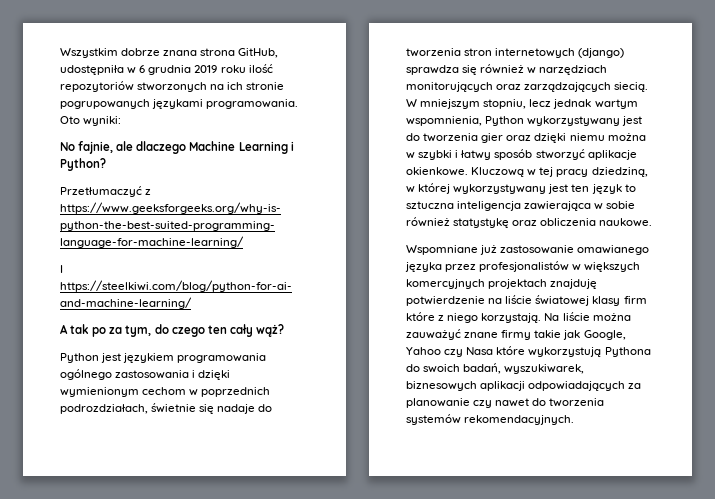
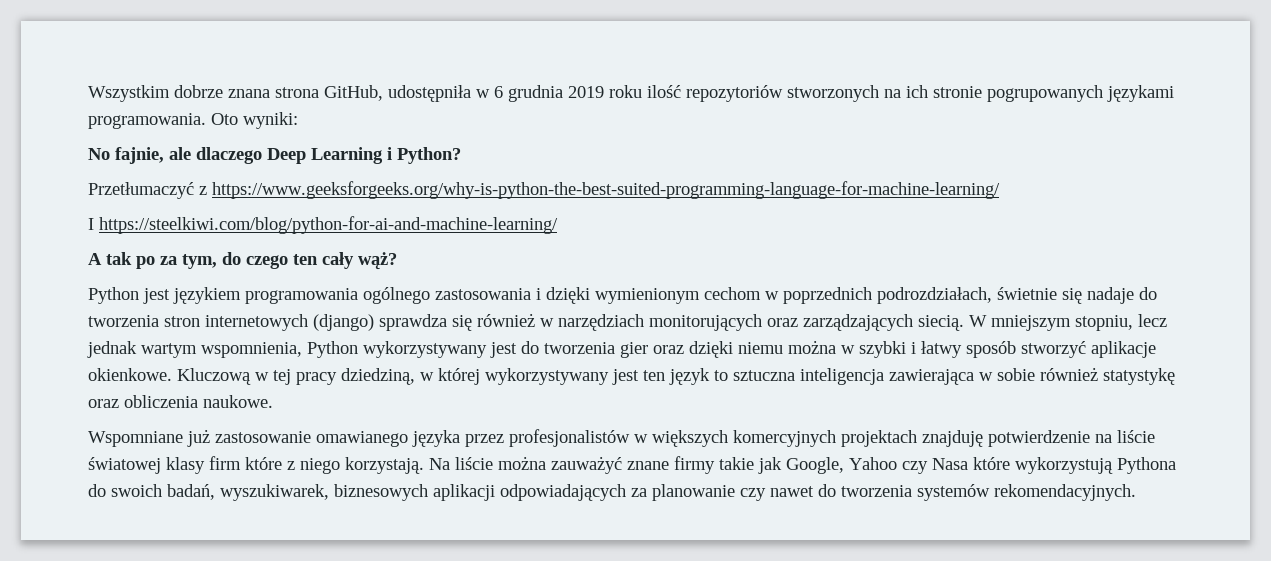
[189,141,236,151] Machine -> [267,148,306,164] Deep

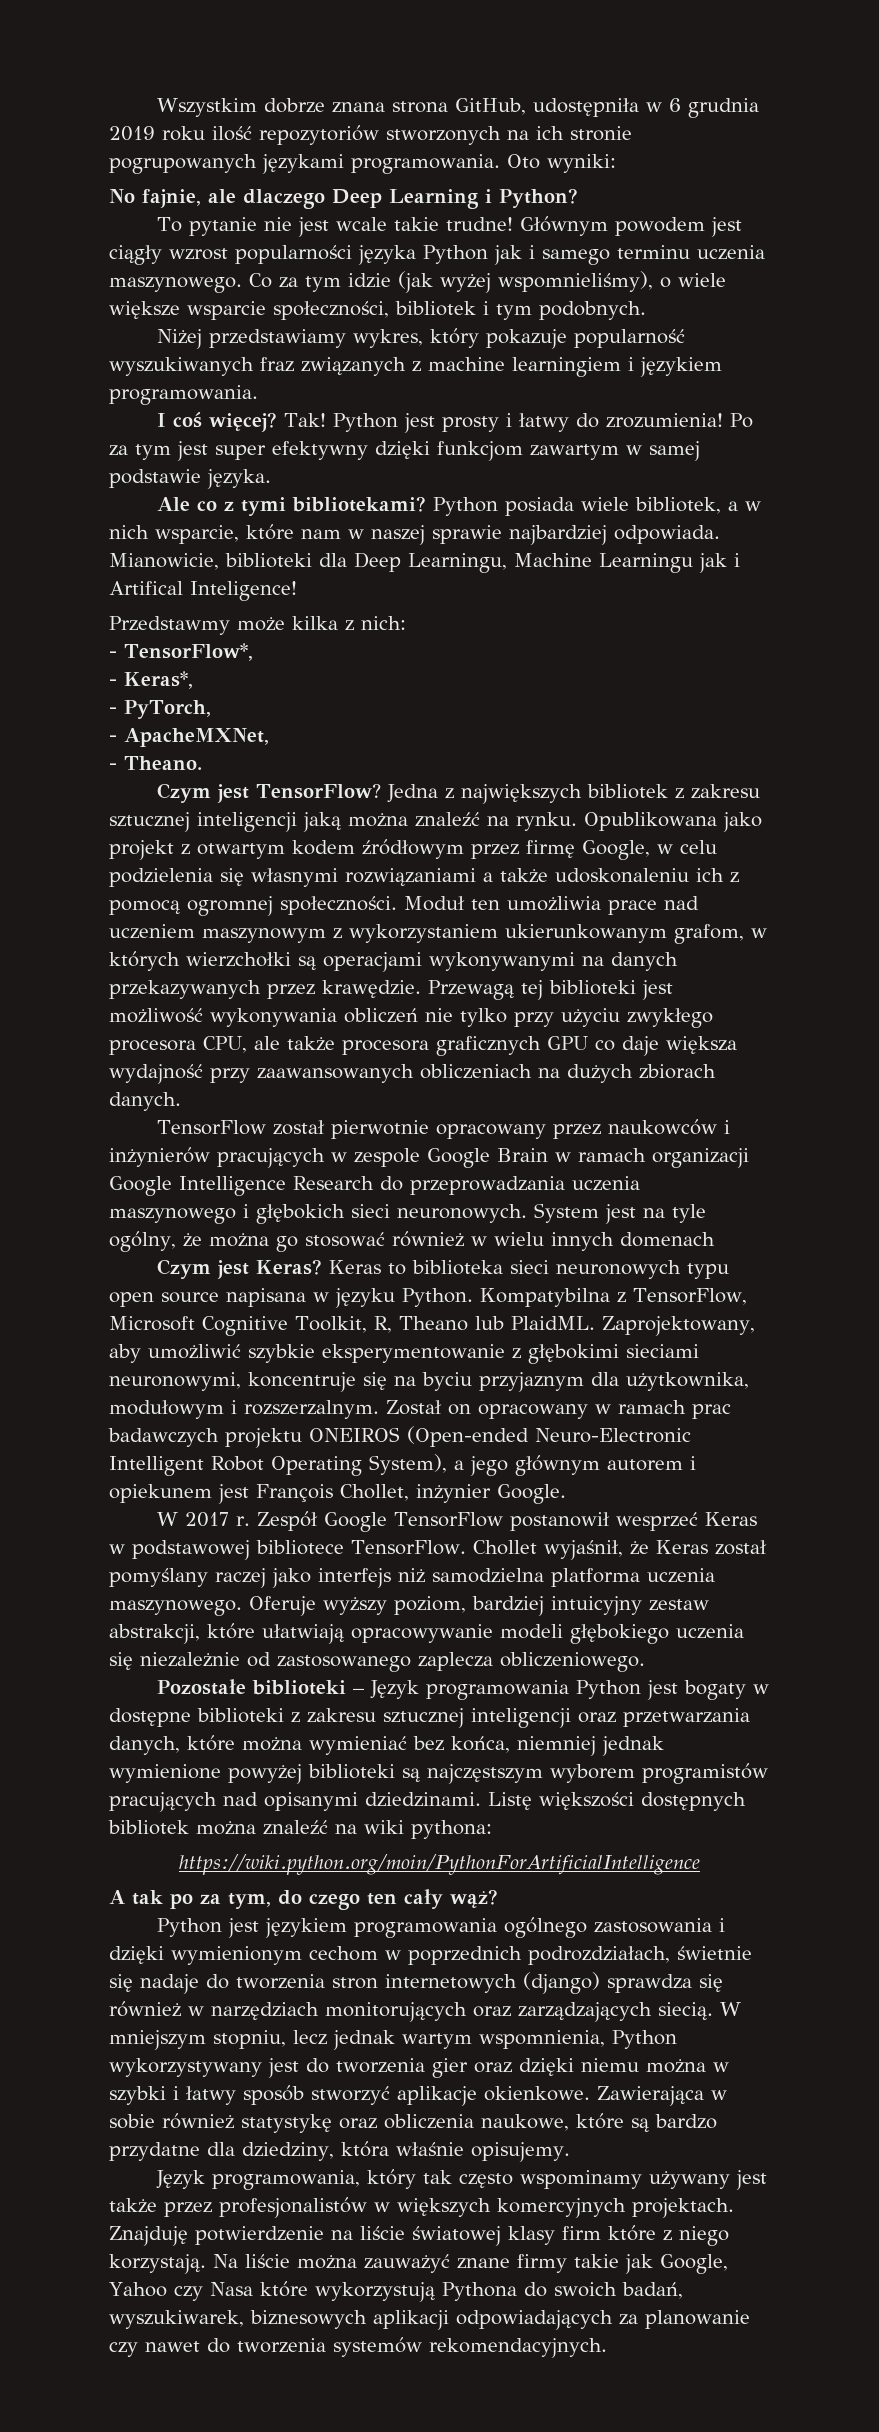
[88,181,1000,199] [88,216,558,234] Przetłumaczyć z https://www.geeksforgeeks.org/why-is-python-the-best-suited-programming-language-for-machine-learning/ // I https://steelkiwi.com/blog/python-for-ai-and-machine-learning/ -> [157,216,743,237] [109,245,765,265] [109,271,726,293] [109,301,646,320] [157,328,686,349] [109,357,722,377] [109,385,258,405] [157,412,754,433] [109,441,700,461] [109,469,271,489] [157,496,762,516] [109,524,720,545] [109,552,740,573] [109,581,297,601] [109,616,406,635] [109,643,253,661] [109,671,193,689] [109,700,211,719] [109,728,269,747] [109,756,202,770] [157,783,761,804] [109,812,762,832] [109,839,717,860] [109,868,739,887] [109,896,699,916] [109,924,767,944] [109,951,678,972] [109,980,673,1000] [109,1008,713,1028] [109,1036,737,1056] [109,1064,716,1084] [109,1092,181,1111] [157,1119,731,1139] [109,1147,749,1168] [109,1176,640,1196] [109,1203,706,1224] [109,1231,715,1252] [157,1259,730,1279] [109,1288,747,1308] [109,1316,755,1336] [109,1344,699,1364] [109,1372,749,1392] [109,1400,731,1419] [108,1426,691,1448] [109,1454,696,1476] [109,1484,566,1504] [157,1511,758,1532] [109,1540,767,1560] [109,1568,715,1588] [109,1596,709,1616] [109,1623,744,1644] [109,1652,645,1672] [157,1679,770,1700] [109,1708,750,1728] [109,1735,664,1756] [109,1763,768,1784] [109,1792,746,1812] [108,1820,492,1839] [179,1854,700,1875] To pytanie nie jest wcale takie trudne! Głównym powodem jest ciągły wzrost popularności języka Python jak i samego terminu uczenia maszynowego. Co za tym idzie (jak wyżej wspomnieliśmy), o wiele większe wsparcie społeczności, bibliotek i tym podobnych. // Niżej przedstawiamy wykres, który pokazuje popularność wyszukiwanych fraz związanych z machine learningiem i językiem programowania. // I coś więcej? Tak! Python jest prosty i łatwy do zrozumienia! Po za tym jest super efektywny dzięki funkcjom zawartym w samej podstawie języka. // Ale co z tymi bibliotekami? Python posiada wiele bibliotek, a w nich wsparcie, które nam w naszej sprawie najbardziej odpowiada. Mianowicie, biblioteki dla Deep Learningu, Machine Learningu jak i Artifical Inteligence! // Przedstawmy może kilka z nich: // - TensorFlow*, // - Keras*, // - PyTorch, // - ApacheMXNet, // - Theano. // Czym jest TensorFlow? Jedna z największych bibliotek z zakresu sztucznej inteligencji jaką można znaleźć na rynku. Opublikowana jako projekt z otwartym kodem źródłowym przez firmę Google, w celu podzielenia się własnymi rozwiązaniami a także udoskonaleniu ich z pomocą ogromnej społeczności. Moduł ten umożliwia prace nad uczeniem maszynowym z wykorzystaniem ukierunkowanym grafom, w których wierzchołki są operacjami wykonywanymi na danych przekazywanych przez krawędzie. Przewagą tej biblioteki jest możliwość wykonywania obliczeń nie tylko przy użyciu zwykłego procesora CPU, ale także procesora graficznych GPU co daje większa wydajność przy zaawansowanych obliczeniach na dużych zbiorach danych. // TensorFlow został pierwotnie opracowany przez naukowców i inżynierów pracujących w zespole Google Brain w ramach organizacji Google Intelligence Research do przeprowadzania uczenia maszynowego i głębokich sieci neuronowych. System jest na tyle ogólny, że można go stosować również w wielu innych domenach // Czym jest Keras? Keras to biblioteka sieci neuronowych typu open source napisana w języku Python. Kompatybilna z TensorFlow, Microsoft Cognitive Toolkit, R, Theano lub PlaidML. Zaprojektowany, aby umożliwić szybkie eksperymentowanie z głębokimi sieciami neuronowymi, koncentruje się na byciu przyjaznym dla użytkownika, modułowym i rozszerzalnym. Został on opracowany w ramach prac badawczych projektu ONEIROS (Open-ended Neuro-Electronic Intelligent Robot Operating System), a jego głównym autorem i opiekunem jest François Chollet, inżynier Google. // W 2017 r. Zespół Google TensorFlow postanowił wesprzeć Keras w podstawowej bibliotece TensorFlow. Chollet wyjaśnił, że Keras został pomyślany raczej jako interfejs niż samodzielna platforma uczenia maszynowego. Oferuje wyższy poziom, bardziej intuicyjny zestaw abstrakcji, które ułatwiają opracowywanie modeli głębokiego uczenia się niezależnie od zastosowanego zaplecza obliczeniowego. // Pozostałe biblioteki – Język programowania Python jest bogaty w dostępne biblioteki z zakresu sztucznej inteligencji oraz przetwarzania danych, które można wymieniać bez końca, niemniej jednak wymienione powyżej biblioteki są najczęstszym wyborem programistów pracujących nad opisanymi dziedzinami. Listę większości dostępnych bibliotek można znaleźć na wiki pythona: // https://wiki.python.org/moin/PythonForArtificialIntelligence
[177,368,974,385] Kluczową w tej pracy dziedziną, w której wykorzystywany jest ten język to sztuczna inteligencja zawierająca -> [597,2086,704,2106] Zawierająca
[203,395,273,408] [88,429,460,447] naukowe. // Wspomniane już zastosowanie omawianego języka -> [481,2113,717,2132] [109,2141,570,2162] [156,2169,768,2190] [109,2198,157,2213] naukowe, które są bardzo przydatne dla dziedziny, która właśnie opisujemy. // Język programowania, który tak często wspominamy używany jest także
[841,430,983,447] projektach znajduję -> [632,2198,734,2218] [109,2226,188,2246] projektach. Znajduję

